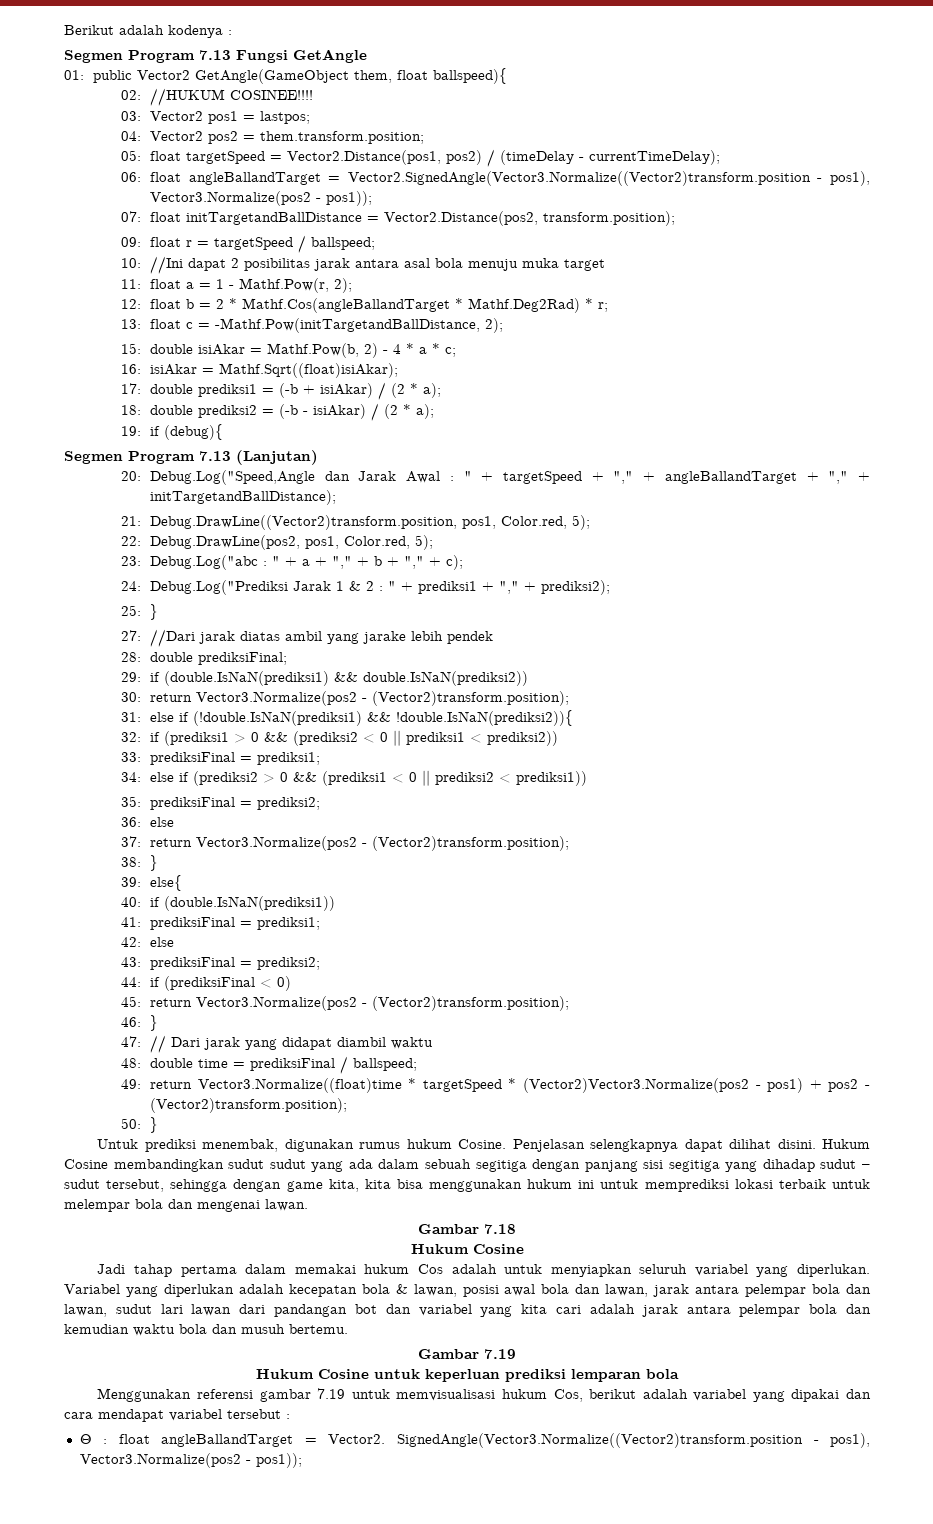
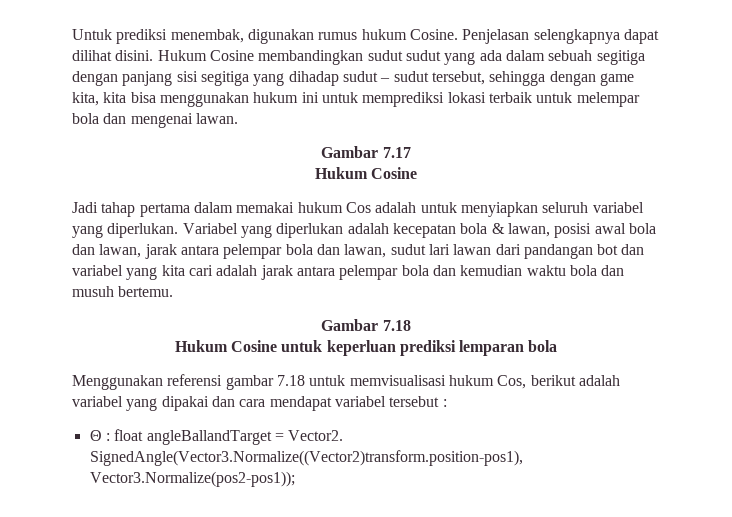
[64,25,232,38] [64,49,367,63] [64,68,507,84] [121,88,314,106] [121,111,311,124] [121,131,425,144] [121,149,721,167] [121,171,870,186] [150,191,373,206] [121,211,676,226] [121,235,376,253] [121,256,606,274] [121,278,353,293] [121,298,609,313] [121,318,504,333] [121,343,457,358] [121,363,399,378] [121,382,442,400] [121,403,435,421] [121,424,224,440] [64,450,318,465] [121,470,870,485] [150,490,337,505] [121,515,591,530] [121,535,434,550] [121,555,464,570] [121,580,611,595] [121,604,159,620] [121,629,494,647] [121,652,288,665] [121,671,529,686] [121,691,570,706] [121,710,574,726] [121,730,559,746] [121,752,321,765] [121,770,588,786] [121,796,321,810] [121,817,175,827] [121,836,570,851] [121,855,159,871] [121,875,183,891] [121,896,336,911] [121,917,321,930] [121,937,175,947] [121,957,321,970] [121,976,292,991] [121,996,570,1011] [121,1015,159,1031] [121,1035,434,1053] [121,1056,418,1074] [121,1078,870,1093] [150,1098,348,1113] [121,1117,159,1133] Berikut adalah kodenya : // Segmen Program 7.13 Fungsi GetAngle // 01: public Vector2 GetAngle(GameObject them, float ballspeed){ // 02: //HUKUM COSINEE!!!! // 03: Vector2 pos1 = lastpos; // 04: Vector2 pos2 = them.transform.position; // 05: float targetSpeed = Vector2.Distance(pos1, pos2) / (timeDelay - currentTimeDelay); // 06: float angleBallandTarget = Vector2.SignedAngle(Vector3.Normalize((Vector2)transform.position - pos1), Vector3.Normalize(pos2 - pos1)); // 07: float initTargetandBallDistance = Vector2.Distance(pos2, transform.position); // 09: float r = targetSpeed / ballspeed; // 10: //Ini dapat 2 posibilitas jarak antara asal bola menuju muka target // 11: float a = 1 - Mathf.Pow(r, 2); // 12: float b = 2 * Mathf.Cos(angleBallandTarget * Mathf.Deg2Rad) * r; // 13: float c = -Mathf.Pow(initTargetandBallDistance, 2); // 15: double isiAkar = Mathf.Pow(b, 2) - 4 * a * c; // 16: isiAkar = Mathf.Sqrt((float)isiAkar); // 17: double prediksi1 = (-b + isiAkar) / (2 * a); // 18: double prediksi2 = (-b - isiAkar) / (2 * a); // 19: if (debug){ // Segmen Program 7.13 (Lanjutan) // 20: Debug.Log("Speed,Angle dan Jarak Awal : " + targetSpeed + "," + angleBallandTarget + "," + initTargetandBallDistance); // 21: Debug.DrawLine((Vector2)transform.position, pos1, Color.red, 5); // 22: Debug.DrawLine(pos2, pos1, Color.red, 5); // 23: Debug.Log("abc : " + a + "," + b + "," + c); // 24: Debug.Log("Prediksi Jarak 1 & 2 : " + prediksi1 + "," + prediksi2); // 25: } // 27: //Dari jarak diatas ambil yang jarake lebih pendek // 28: double prediksiFinal; // 29: if (double.IsNaN(prediksi1) && double.IsNaN(prediksi2)) // 30: return Vector3.Normalize(pos2 - (Vector2)transform.position); // 31: else if (!double.IsNaN(prediksi1) && !double.IsNaN(prediksi2)){ // 32: if (prediksi1 > 0 && (prediksi2 < 0 || prediksi1 < prediksi2)) // 33: prediksiFinal = prediksi1; // 34: else if (prediksi2 > 0 && (prediksi1 < 0 || prediksi2 < prediksi1)) // 35: prediksiFinal = prediksi2; // 36: else // 37: return Vector3.Normalize(pos2 - (Vector2)transform.position); // 38: } // 39: else{ // 40: if (double.IsNaN(prediksi1)) // 41: prediksiFinal = prediksi1; // 42: else // 43: prediksiFinal = prediksi2; // 44: if (prediksiFinal < 0) // 45: return Vector3.Normalize(pos2 - (Vector2)transform.position); // 46: } // 47: // Dari jarak yang didapat diambil waktu // 48: double time = prediksiFinal / ballspeed; // 49: return Vector3.Normalize((float)time * targetSpeed * (Vector2)Vector3.Normalize(pos2 - pos1) + pos2 - (Vector2)transform.position); // 50: } // -> (72, 34) none
[484,1224,516,1234] 7.18 -> [382,147,411,158] 7.17
[484,1349,516,1359] 7.19 -> [382,320,411,331] 7.18
[317,1388,346,1399] 7.19 -> [276,375,305,386] 7.18
[396,1433,870,1448] [79,1453,302,1468] SignedAngle(Vector3.Normalize((Vector2)transform.position - pos1), Vector3.Normalize(pos2 - pos1)); -> [89,450,523,466] [89,471,295,487] SignedAngle(Vector3.Normalize((Vector2)transform.position-pos1), Vector3.Normalize(pos2-pos1));

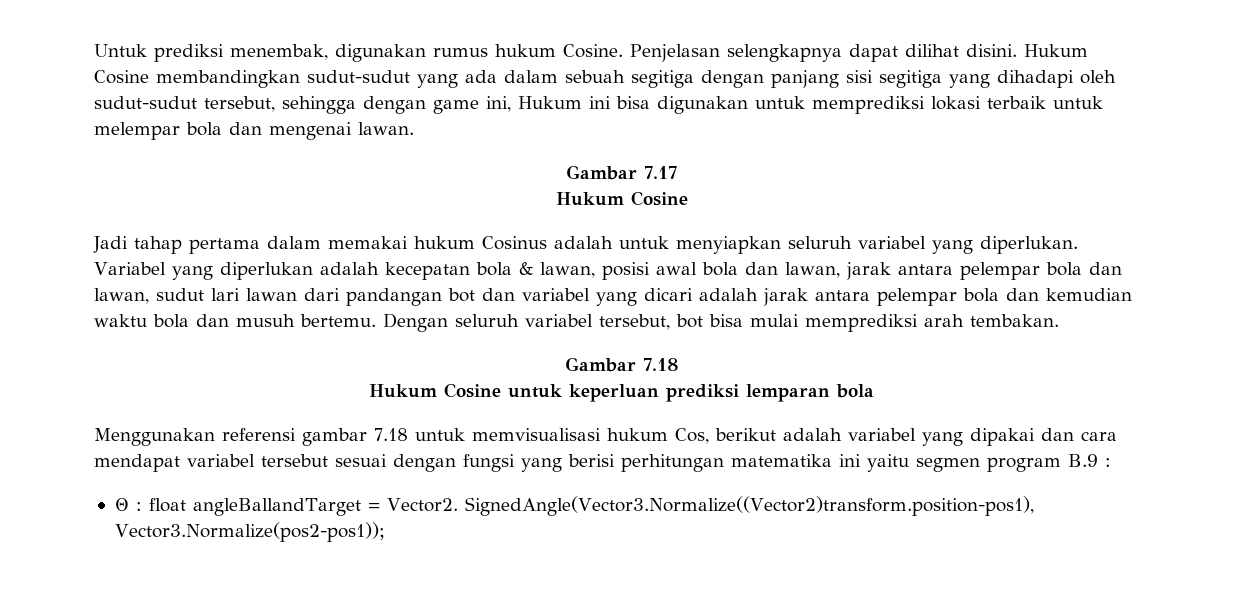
[367,50,441,61] sudut sudut -> [307,70,410,83] sudut-sudut
[288,71,634,86] [72,92,319,107] dihadap sudut – sudut tersebut, sehingga dengan game kita, kita bisa menggunakan hukum ini -> [997,70,1116,88] [94,96,748,114] dihadapi oleh sudut-sudut tersebut, sehingga dengan game ini, Hukum ini bisa digunakan
[345,202,371,213] Cos -> [482,236,547,250] Cosinus
[161,265,213,276] kita cari -> [644,288,693,301] dicari
(174, 291) none -> [383,313,1059,332] Dengan seluruh variabel tersebut, bot bisa mulai memprediksi arah tembakan.
(440, 401) none -> [335,454,1098,472] sesuai dengan fungsi yang berisi perhitungan matematika ini yaitu segmen program B.9

